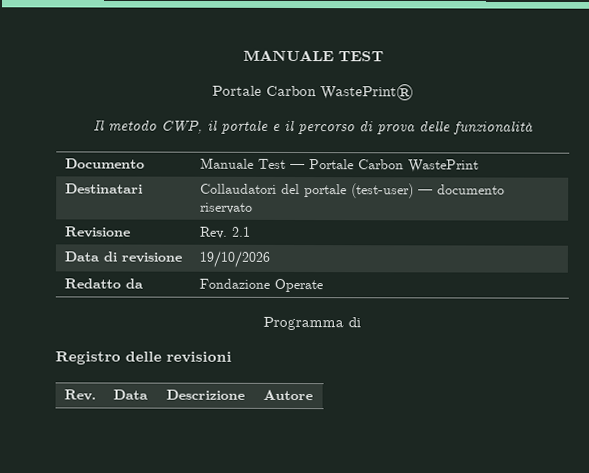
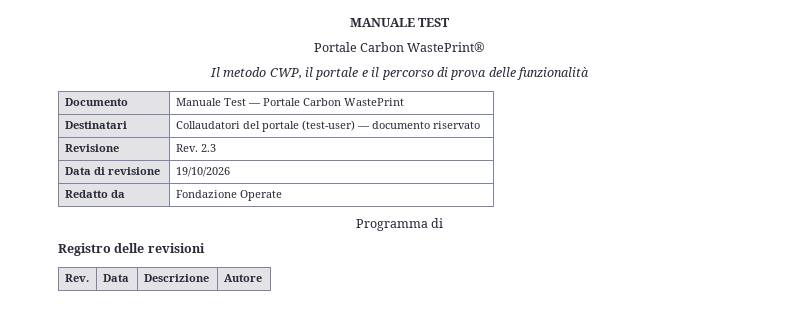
[230,226,251,237] 2.1 -> [200,144,216,152] 2.3

